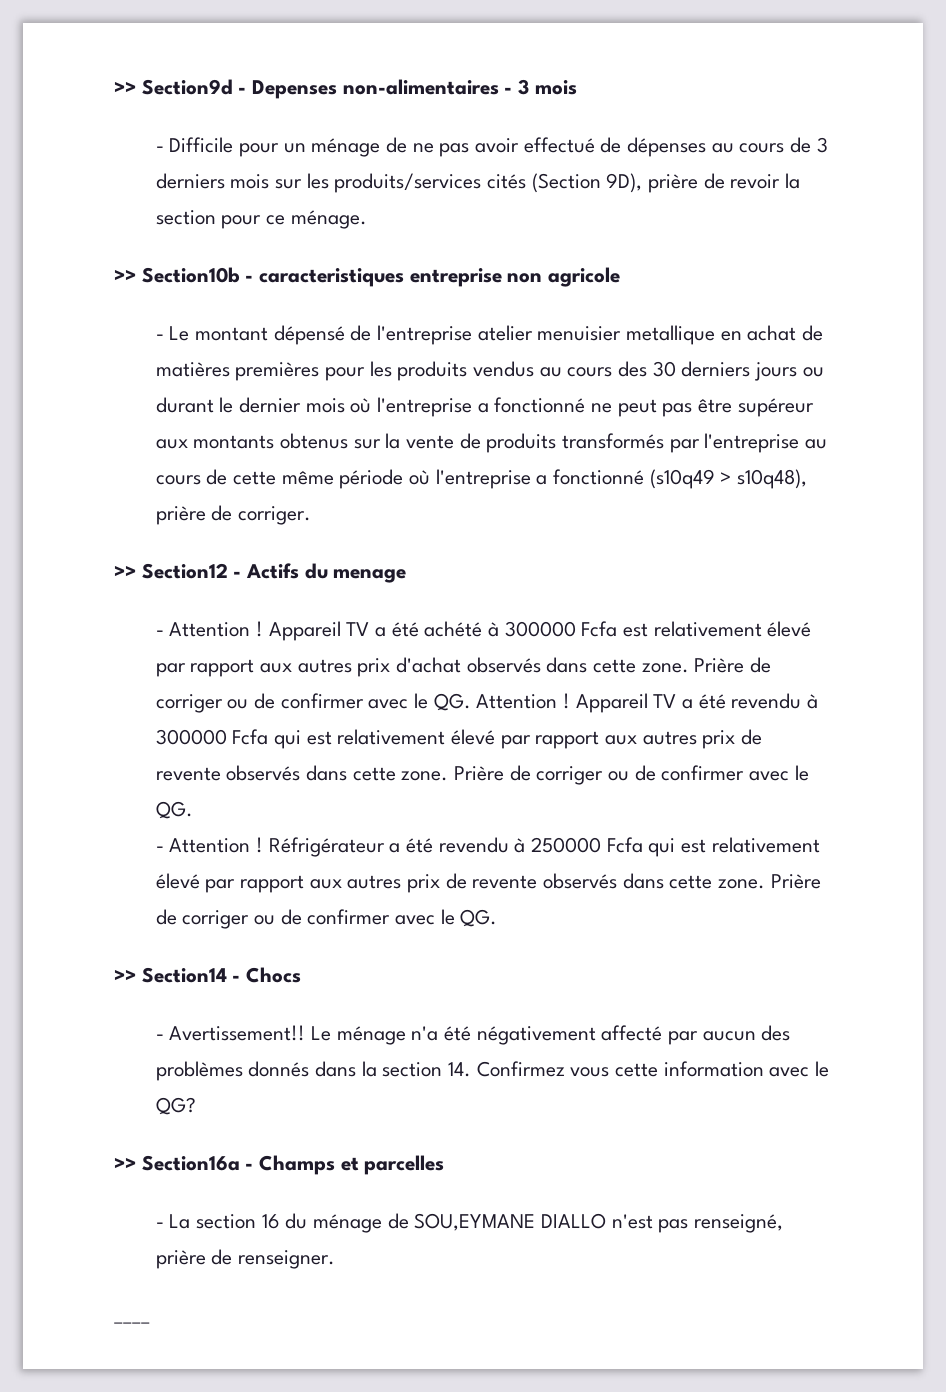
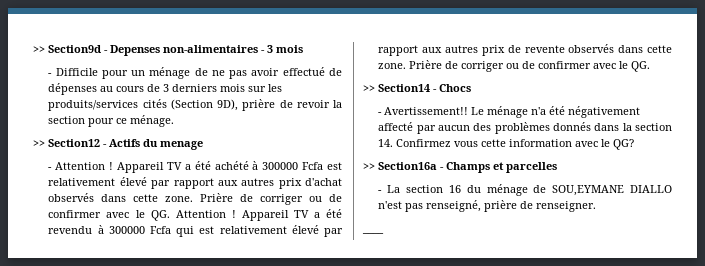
[114,267,621,287] [155,325,823,345] [155,361,824,381] [155,397,814,417] [155,433,827,453] [155,469,807,489] [155,505,311,525] // >> Section10b - caracteristiques entreprise non agricole // - Le montant dépensé de l'entreprise atelier menuisier metallique en achat de matières premières pour les produits vendus au cours des 30 derniers jours ou durant le dernier mois où l'entreprise a fonctionné ne peut pas être supéreur aux montants obtenus sur la vente de produits transformés par l'entreprise au cours de cette même période où l'entreprise a fonctionné (s10q49 > s10q48), prière de corriger. -> (175, 121) none
[155,837,820,857] [155,873,821,893] [155,909,498,929] // - Attention ! Réfrigérateur a été revendu à 250000 Fcfa qui est relativement élevé par rapport aux autres prix de revente observés dans cette zone. Prière de corriger ou de confirmer avec le QG. -> (651, 66) none

